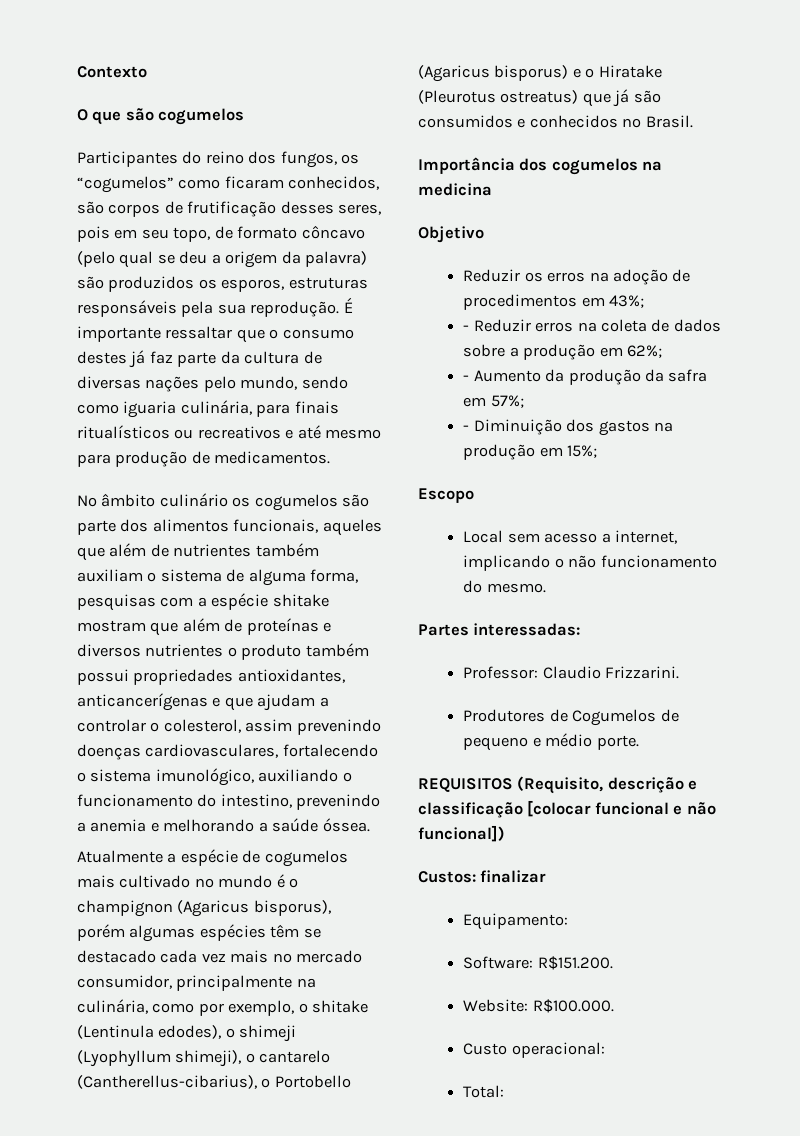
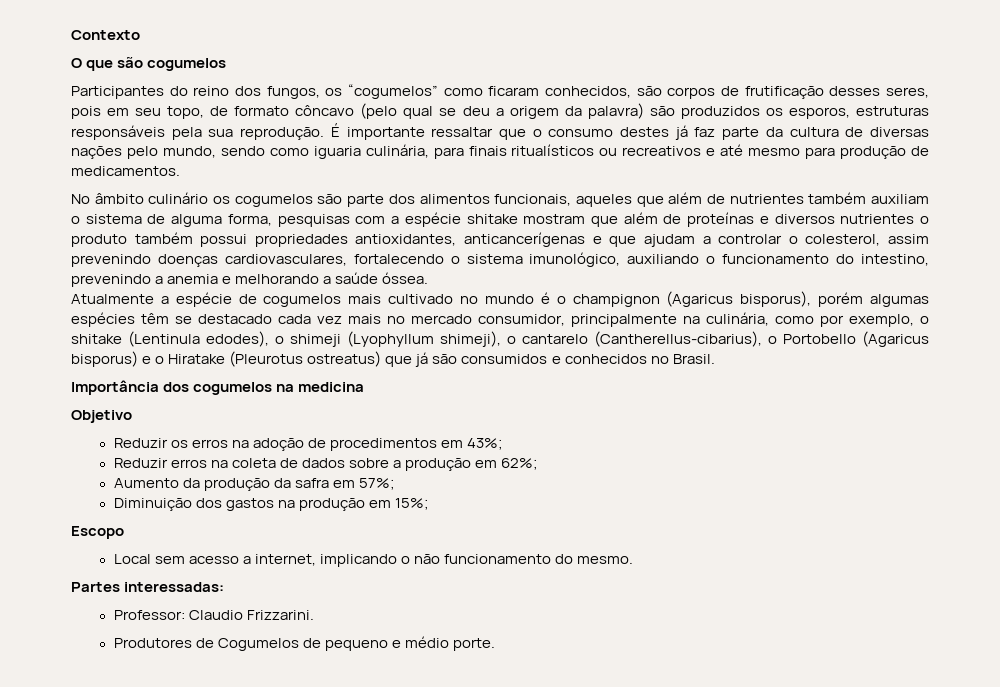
[463,325,470,331] - -> (504, 444) none
[463,375,470,381] - -> (539, 464) none
[463,425,470,431] - -> (396, 484) none
[418,776,698,794] [418,800,716,818] [418,825,505,842] [418,870,547,883] [463,913,569,930] [463,956,613,970] [463,999,614,1013] [463,1042,605,1058] [463,1085,505,1098] // REQUISITOS (Requisito, descrição e classificação [colocar funcional e não funcional]) // Custos: finalizar // Equipamento: // Software: R$151.200. // Website: R$100.000. // Custo operacional: // Total: -> (496, 644) none

